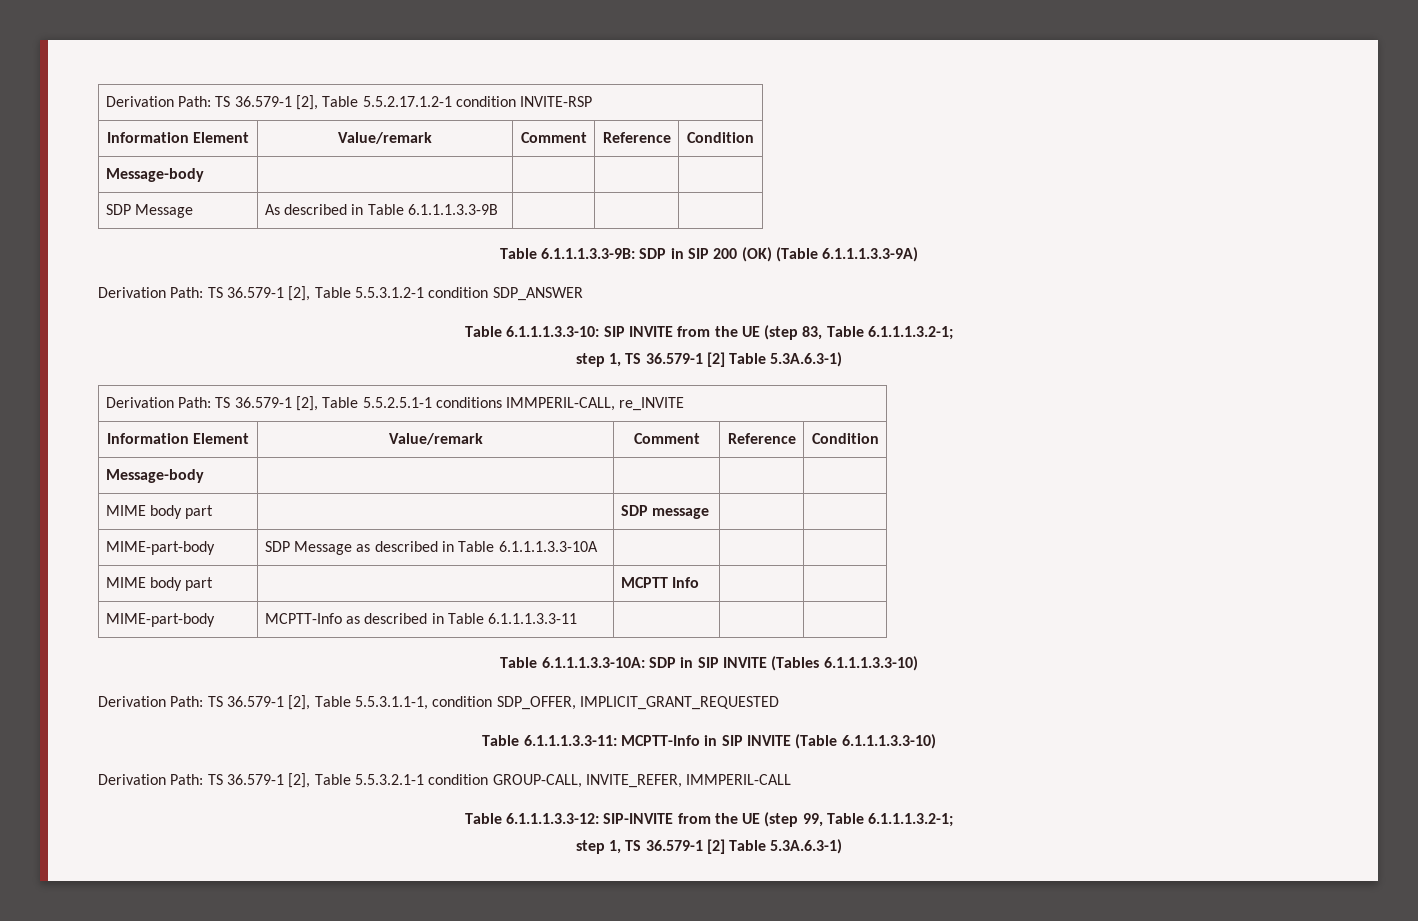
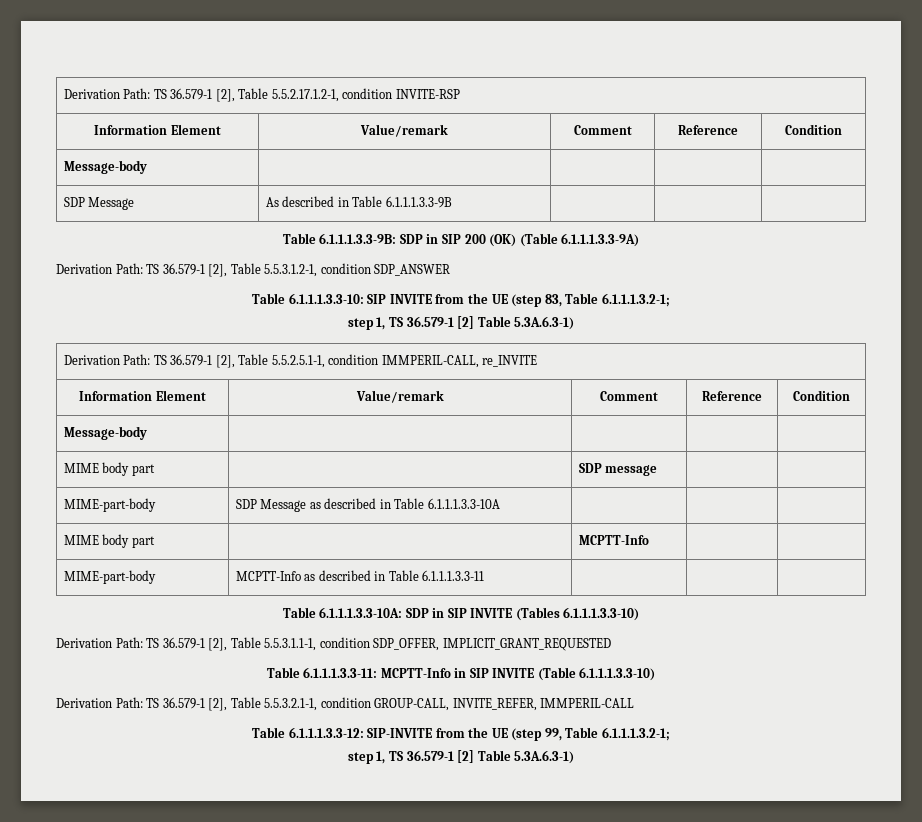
[105,95,452,110] Derivation Path: TS 36.579-1 [2], Table 5.5.2.17.1.2-1 -> [63,88,339,102] Derivation Path: TS 36.579-1 [2], Table 5.5.2.17.1.2-1,
[354,287,424,298] 5.5.3.1.2-1 -> [264,264,318,277] 5.5.3.1.2-1,
[362,397,502,408] 5.5.2.5.1-1 conditions -> [271,354,379,368] 5.5.2.5.1-1, condition
[620,577,699,588] MCPTT Info -> [578,535,649,545] MCPTT-Info
[354,774,424,785] 5.5.3.2.1-1 -> [264,698,318,711] 5.5.3.2.1-1,

